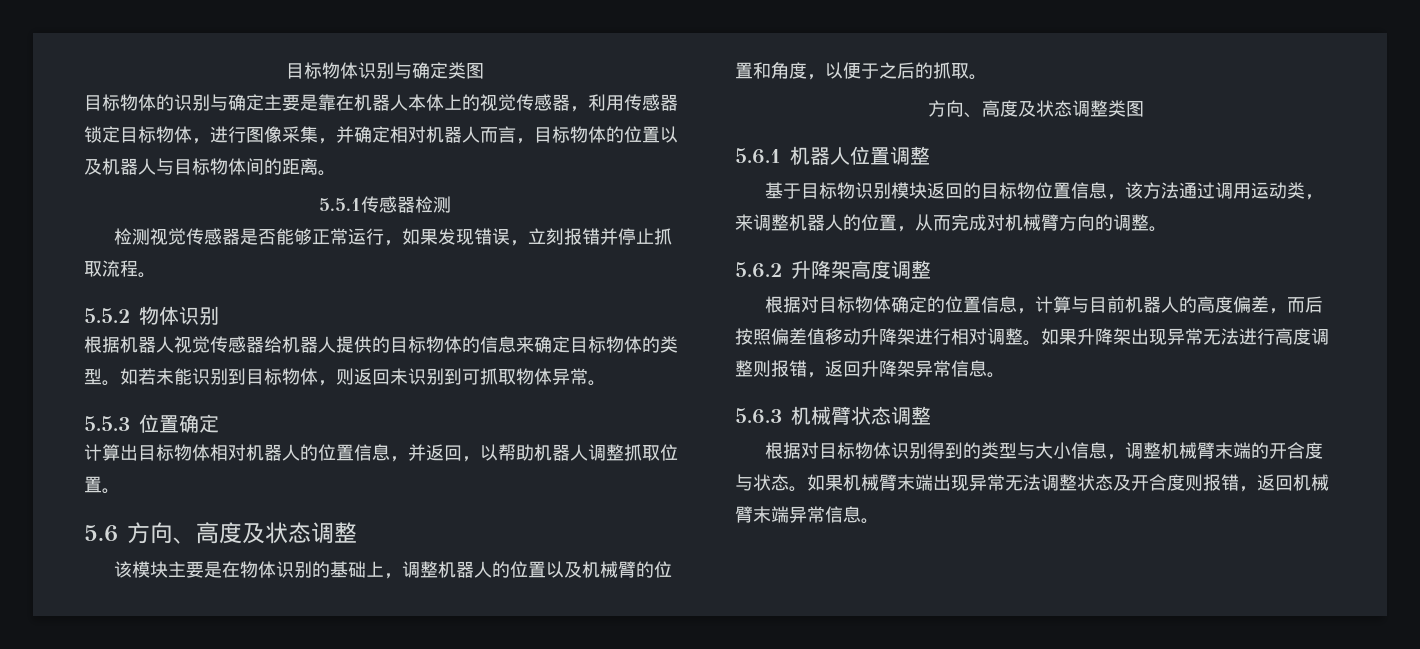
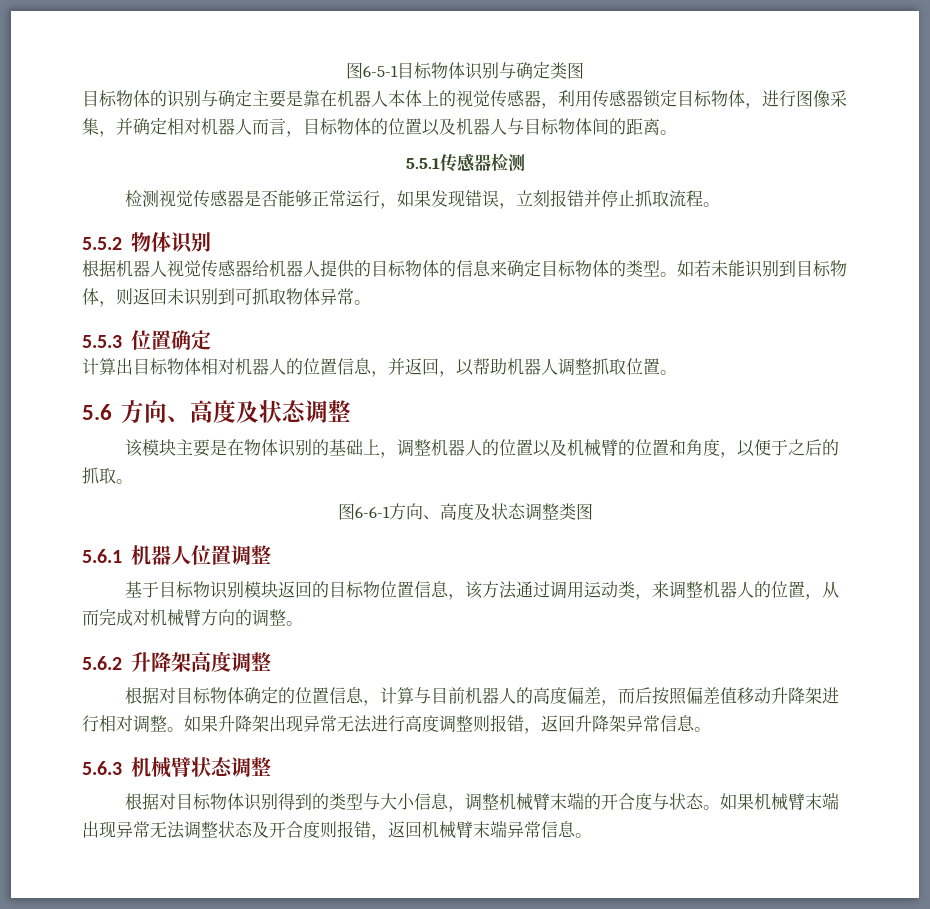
(285, 71) none -> [346,62,398,79] 图6-5-1
(987, 77) none -> [337,503,390,520] 图6-6-1

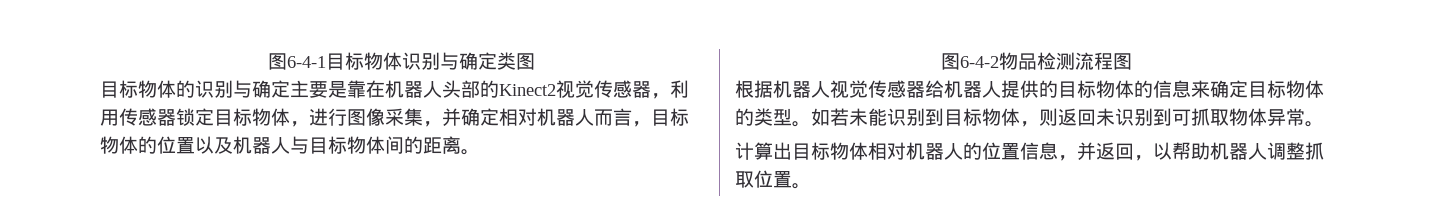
[346,62,398,79] 图6-5-1 -> [268,53,326,70] 图6-4-1
[388,90,456,107] 本体上的 -> [442,80,556,98] 头部的Kinect2
[405,153,525,172] [125,190,721,209] [82,232,211,254] 5.5.1传感器检测 // 检测视觉传感器是否能够正常运行，如果发现错误，立刻报错并停止抓取流程。 // 5.5.2物体识别 -> [941,52,1132,70] 图6-4-2物品检测流程图
[82,330,211,350] // 5.5.3位置确定 -> (1324, 124) none
[82,400,351,423] [125,439,840,458] [82,467,133,484] [337,503,593,521] [82,545,271,565] [125,581,840,600] [82,609,303,627] [82,651,271,672] [125,687,840,706] [82,715,711,734] [82,757,271,778] [125,792,840,812] [82,820,592,840] // 5.6方向、高度及状态调整 // 该模块主要是在物体识别的基础上，调整机器人的位置以及机械臂的位置和角度，以便于之后的抓取。 // 图6-6-1方向、高度及状态调整类图 // 5.6.1机器人位置调整 // 基于目标物识别模块返回的目标物位置信息，该方法通过调用运动类，来调整机器人的位置，从而完成对机械臂方向的调整。 // 5.6.2升降架高度调整 // 根据对目标物体确定的位置信息，计算与目前机器人的高度偏差，而后按照偏差值移动升降架进行相对调整。如果升降架出现异常无法进行高度调整则报错，返回升降架异常信息。 // 5.6.3机械臂状态调整 // 根据对目标物体识别得到的类型与大小信息，调整机械臂末端的开合度与状态。如果机械臂末端出现异常无法调整状态及开合度则报错，返回机械臂末端异常信息。 -> (811, 186) none

